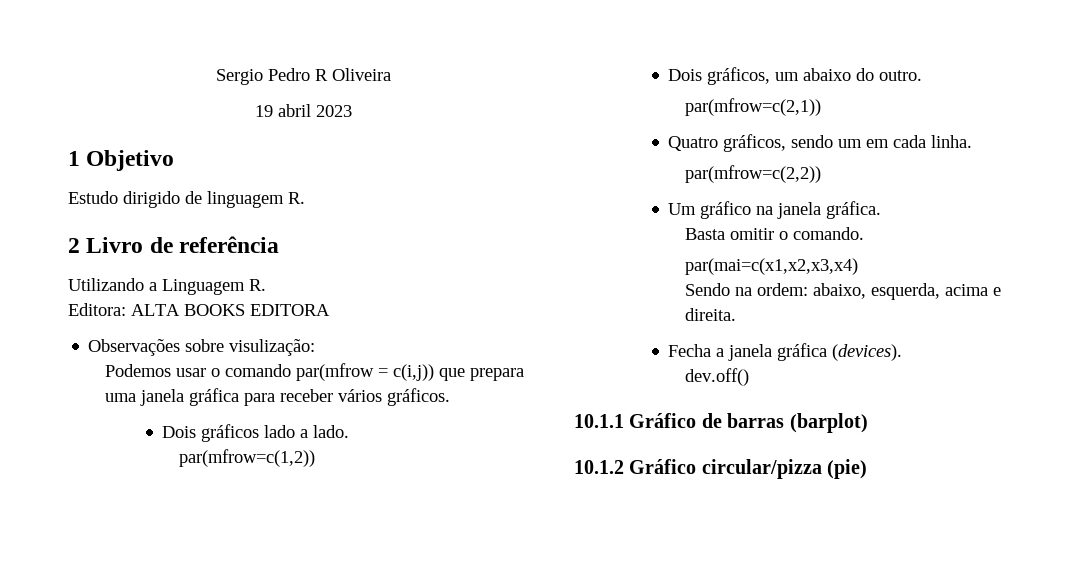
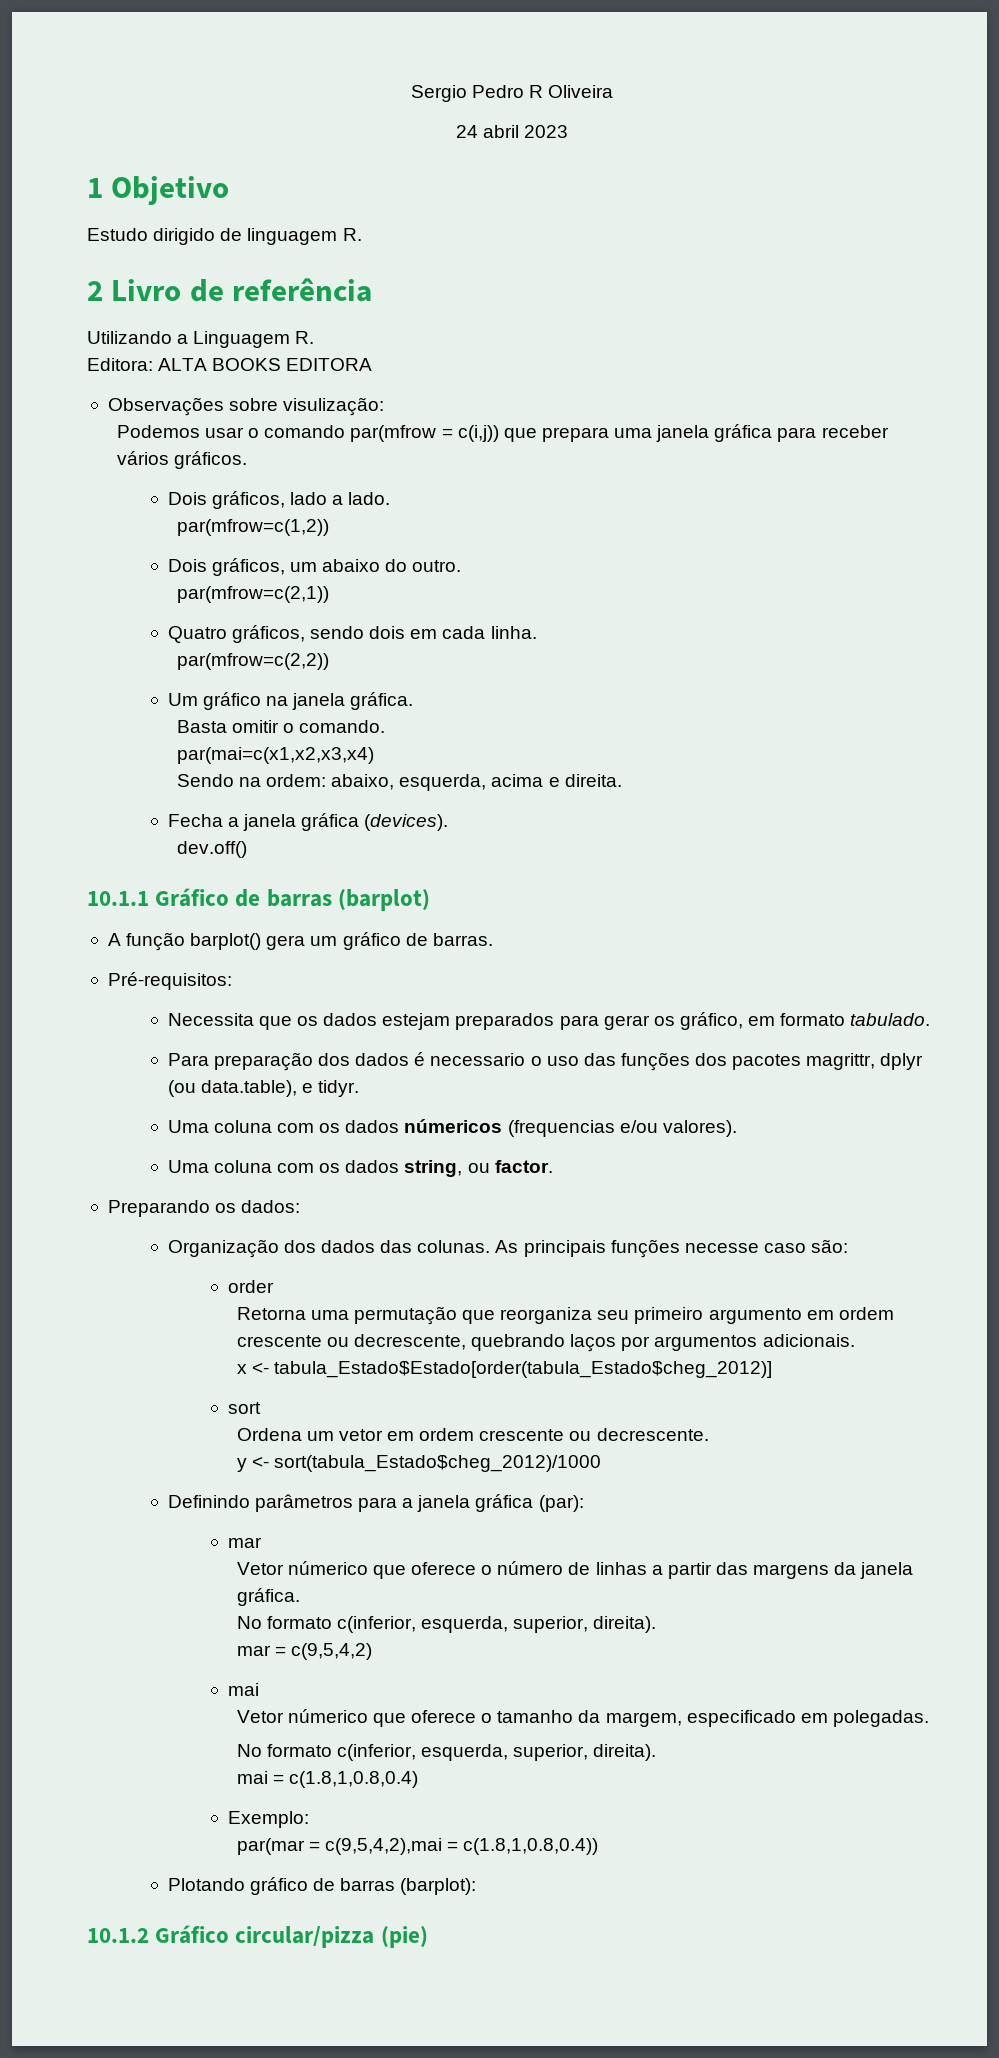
[255,105,273,117] 19 -> [455,125,478,138] 24
[201,424,260,442] gráficos -> [211,491,285,509] gráficos,
[838,139,863,148] um -> [369,626,406,639] dois
(868, 423) none -> [107,932,493,951] [107,972,232,990] [167,1012,931,1030] [167,1052,924,1071] [167,1080,360,1097] [167,1119,737,1137] [167,1160,553,1177] [107,1200,301,1217] [167,1239,849,1258] [227,1280,274,1293] [236,1306,894,1325] [236,1334,855,1352] [236,1361,772,1378] [227,1402,261,1414] [236,1428,709,1441] [236,1455,601,1472] [167,1494,584,1512] [227,1537,262,1548] [236,1561,914,1579] [236,1588,300,1606] [236,1616,657,1633] [236,1643,372,1660] [227,1683,259,1696] [236,1709,929,1727] [236,1744,657,1761] [236,1771,418,1788] [227,1811,309,1828] [236,1838,599,1855] [167,1877,477,1895] // A função barplot() gera um gráfico de barras. // Pré-requisitos: // Necessita que os dados estejam preparados para gerar os gráfico, em formato tabulado. // Para preparação dos dados é necessario o uso das funções dos pacotes magrittr, dplyr (ou data.table), e tidyr. // Uma coluna com os dados númericos (frequencias e/ou valores). // Uma coluna com os dados string, ou factor. // Preparando os dados: // Organização dos dados das colunas. As principais funções necesse caso são: // order // Retorna uma permutação que reorganiza seu primeiro argumento em ordem crescente ou decrescente, quebrando laços por argumentos adicionais. // x <- tabula_Estado$Estado[order(tabula_Estado$cheg_2012)] // sort // Ordena um vetor em ordem crescente ou decrescente. // y <- sort(tabula_Estado$cheg_2012)/1000 // Definindo parâmetros para a janela gráfica (par): // mar // Vetor númerico que oferece o número de linhas a partir das margens da janela gráfica. // No formato c(inferior, esquerda, superior, direita). // mar = c(9,5,4,2) // mai // Vetor númerico que oferece o tamanho da margem, especificado em polegadas. // No formato c(inferior, esquerda, superior, direita). // mai = c(1.8,1,0.8,0.4) // Exemplo: // par(mar = c(9,5,4,2),mai = c(1.8,1,0.8,0.4)) // Plotando gráfico de barras (barplot):

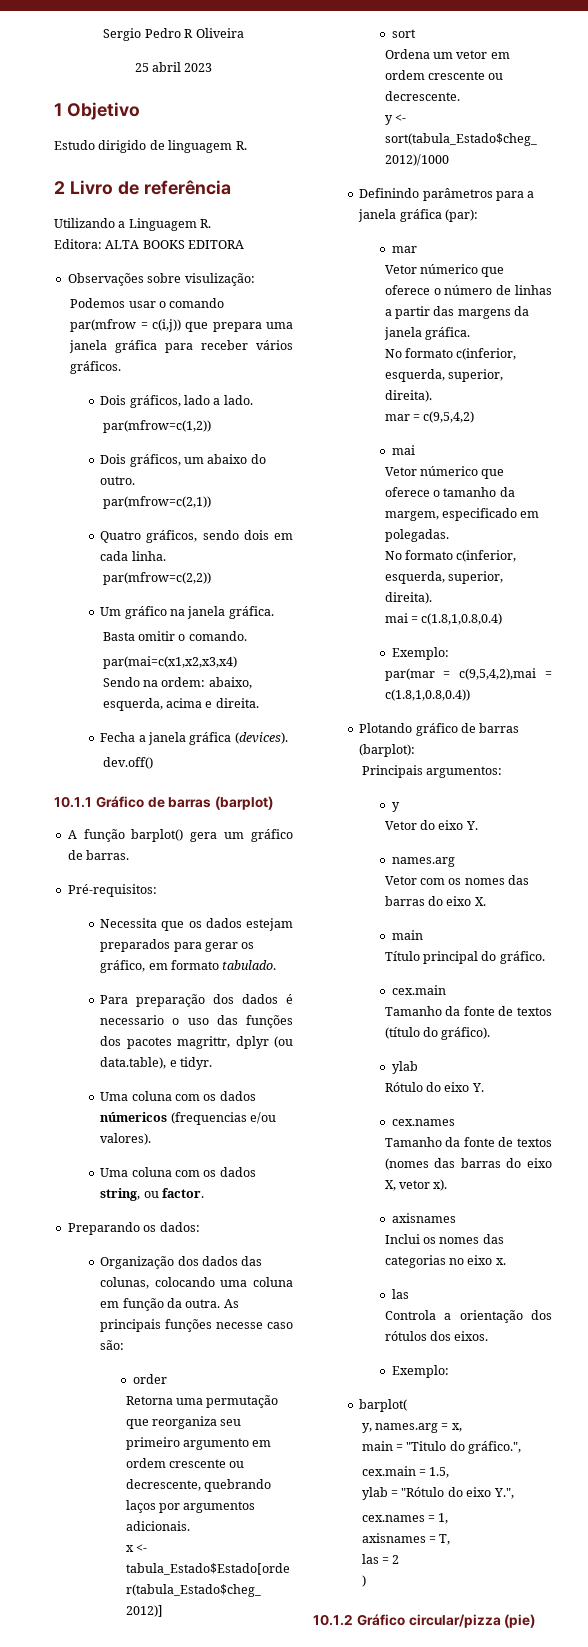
[455,125,478,138] 24 -> [134,63,149,72] 25
[417,1240,491,1253] colunas. -> [100,1277,293,1289] [100,1298,221,1311] colunas, colocando uma coluna em função da outra.
(477, 1886) none -> [361,765,503,778] [391,802,400,812] [384,820,478,830] [391,857,455,867] [384,875,530,885] [384,896,486,906] [391,930,423,940] [384,951,545,964] [391,985,446,995] [384,1006,552,1016] [384,1027,491,1040] [391,1061,418,1074] [384,1082,484,1092] [391,1119,455,1126] [384,1137,552,1147] [384,1158,552,1170] [384,1179,448,1191] [391,1213,456,1223] [384,1234,504,1244] [384,1255,506,1268] [391,1289,409,1299] [384,1310,552,1323] [384,1331,489,1341] [391,1365,449,1378] [359,1399,408,1412] [361,1423,462,1433] [361,1441,522,1454] [361,1466,450,1478] [361,1487,514,1500] [361,1513,449,1524] [361,1533,451,1545] [361,1554,400,1564] [361,1575,366,1587] // Principais argumentos: // y // Vetor do eixo Y. // names.arg // Vetor com os nomes das barras do eixo X. // main // Título principal do gráfico. // cex.main // Tamanho da fonte de textos (título do gráfico). // ylab // Rótulo do eixo Y. // cex.names // Tamanho da fonte de textos (nomes das barras do eixo X, vetor x). // axisnames // Inclui os nomes das categorias no eixo x. // las // Controla a orientação dos rótulos dos eixos. // Exemplo: // barplot( // y, names.arg = x, // main = "Titulo do gráfico.", // cex.main = 1.5, // ylab = "Rótulo do eixo Y.", // cex.names = 1, // axisnames = T, // las = 2 // )

